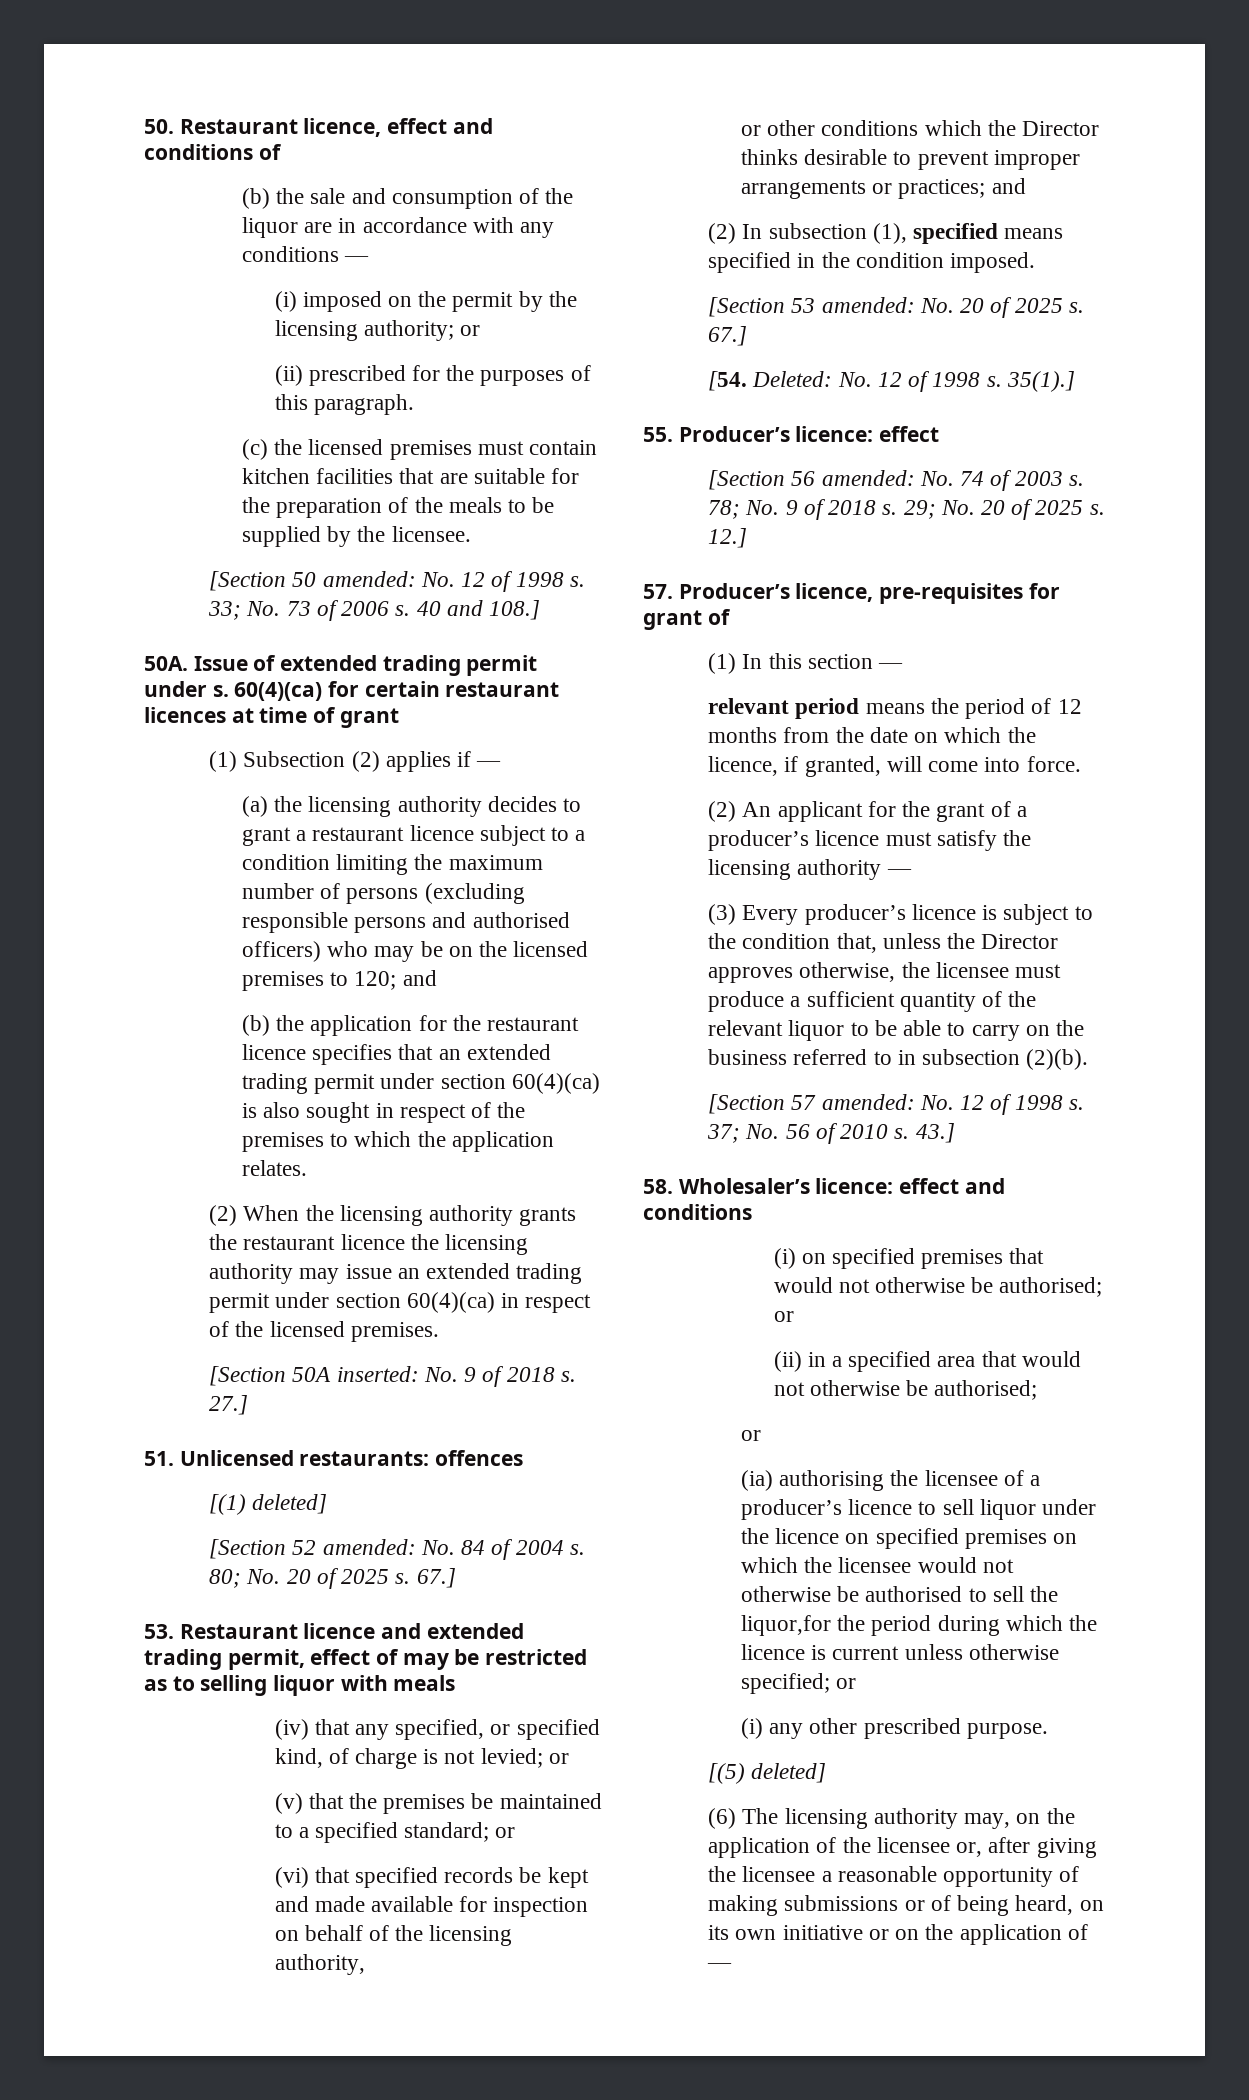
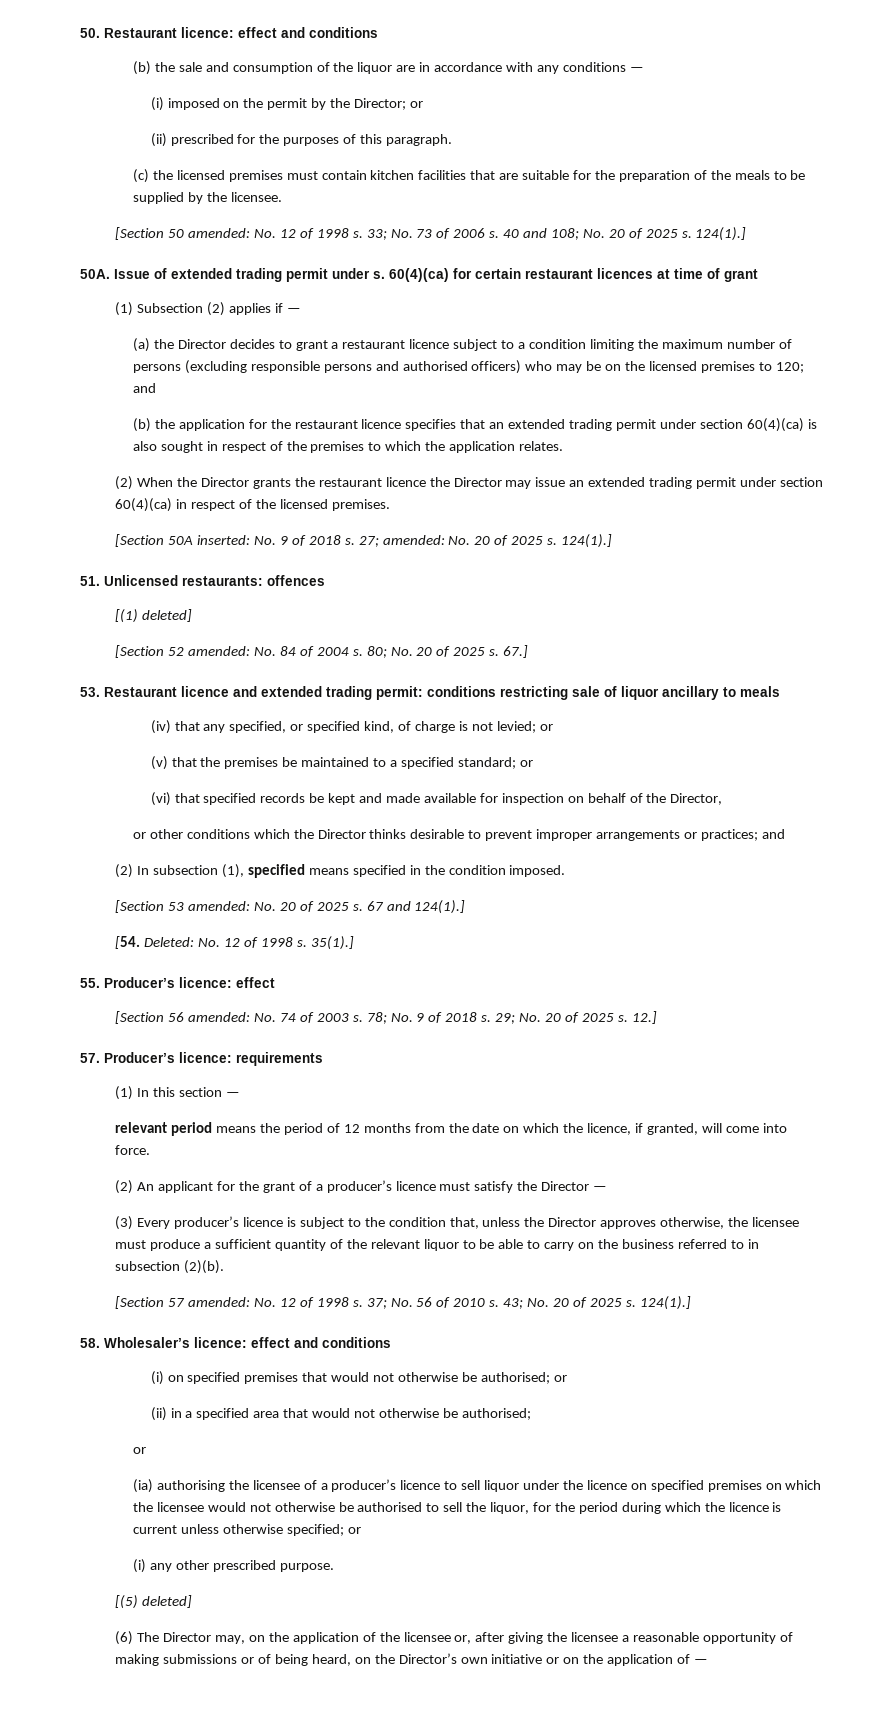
[303,118,493,137] [144,144,282,160] licence, effect and conditions of -> [181,27,378,38] licence: effect and conditions
[274,320,454,341] licensing authority; -> [354,98,407,110] Director;
[488,600,540,620] 108.] -> [550,227,747,241] 108; No. 20 of 2025 s. 124(1).]
[308,796,482,817] licensing authority -> [177,339,226,349] Director
[339,1205,514,1226] licensing authority -> [201,477,250,487] Director
[445,1234,529,1255] [209,1263,294,1284] licensing authority -> [453,477,502,487] Director
[209,1395,249,1415] 27.] -> [358,534,613,548] 27; amended: No. 20 of 2025 s. 124(1).]
[227,1649,588,1670] [144,1675,388,1696] permit, effect of may be restricted as to selling liquor with -> [376,686,736,700] permit: conditions restricting sale of liquor ancillary to
[429,1925,513,1946] [274,1954,365,1975] licensing authority, -> [670,793,723,805] Director,
[708,326,748,346] 67.] -> [366,900,466,914] 67 and 124(1).]
[795,583,1060,604] [643,609,731,630] licence, pre-requisites for grant of -> [179,1052,323,1066] licence: requirements
[708,859,882,880] licensing authority -> [541,1181,590,1191] Director
[915,1123,955,1143] 43.] -> [503,1296,691,1310] 43; No. 20 of 2025 s. 124(1).]
[740,1615,831,1636] liquor,for -> [490,1502,552,1514] liquor, for
[784,1808,958,1829] licensing authority -> [163,1632,212,1642] Director
[708,1925,730,1940] its -> [374,1653,457,1664] the Director’s

